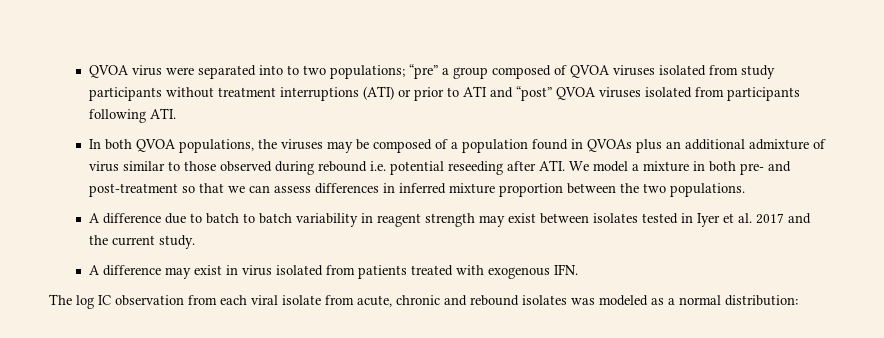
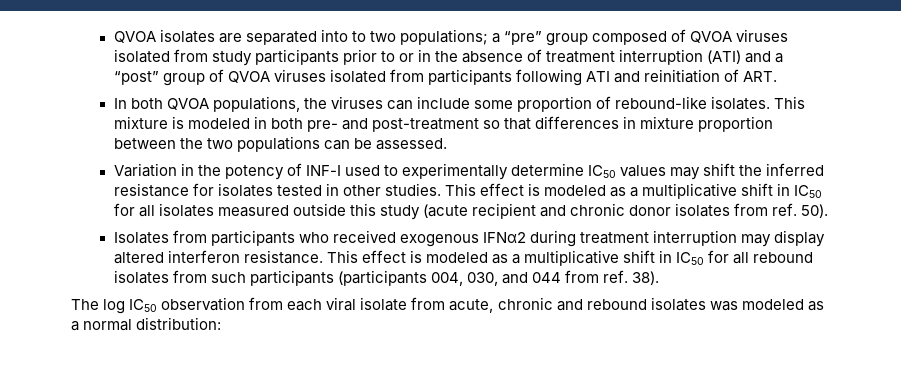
[88,65,194,78] QVOA virus were -> [113,29,242,43] QVOA isolates are
[408,64,449,79] “pre” a -> [491,31,542,45] a “pre”
[165,86,552,101] without treatment interruptions (ATI) or prior to ATI and “post” -> [342,49,784,65] [113,69,224,86] prior to or in the absence of treatment interruption (ATI) and a “post” group of
[149,108,176,119] ATI. -> [585,69,778,83] ATI and reinitiation of ART.
[326,139,826,153] [88,160,689,175] may be composed of a population found in QVOAs plus an additional admixture of virus similar to those observed during rebound i.e. potential reseeding after ATI. We model a mixture -> [386,96,806,112] [113,116,250,129] can include some proportion of rebound-like isolates. This mixture is modeled
[227,185,311,193] we can assess -> (531, 124) none
[398,183,446,194] inferred -> (637, 122) none
[669,183,745,197] [88,213,811,227] [88,235,195,249] [88,264,578,279] populations. // A difference due to batch to batch variability in reagent strength may exist between isolates tested in Iyer et al. 2017 and the current study. // A difference may exist in virus isolated from patients treated with exogenous IFN. -> [236,136,447,152] [113,163,825,180] [113,183,823,199] [113,203,829,220] [113,230,826,247] [113,250,814,266] [113,270,660,286] populations can be assessed. // Variation in the potency of INF-I used to experimentally determine IC50 values may shift the inferred resistance for isolates tested in other studies. This effect is modeled as a multiplicative shift in IC50 for all isolates measured outside this study (acute recipient and chronic donor isolates from ref. 50). // Isolates from participants who received exogenous IFNα2 during treatment interruption may display altered interferon resistance. This effect is modeled as a multiplicative shift in IC50 for all rebound isolates from such participants (participants 004, 030, and 044 from ref. 38).
[98,295,111,305] IC -> [129,299,158,312] IC50

